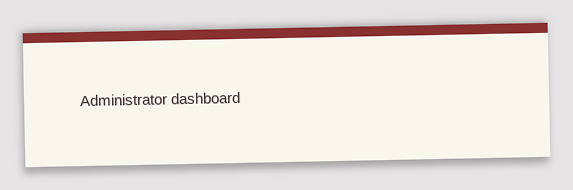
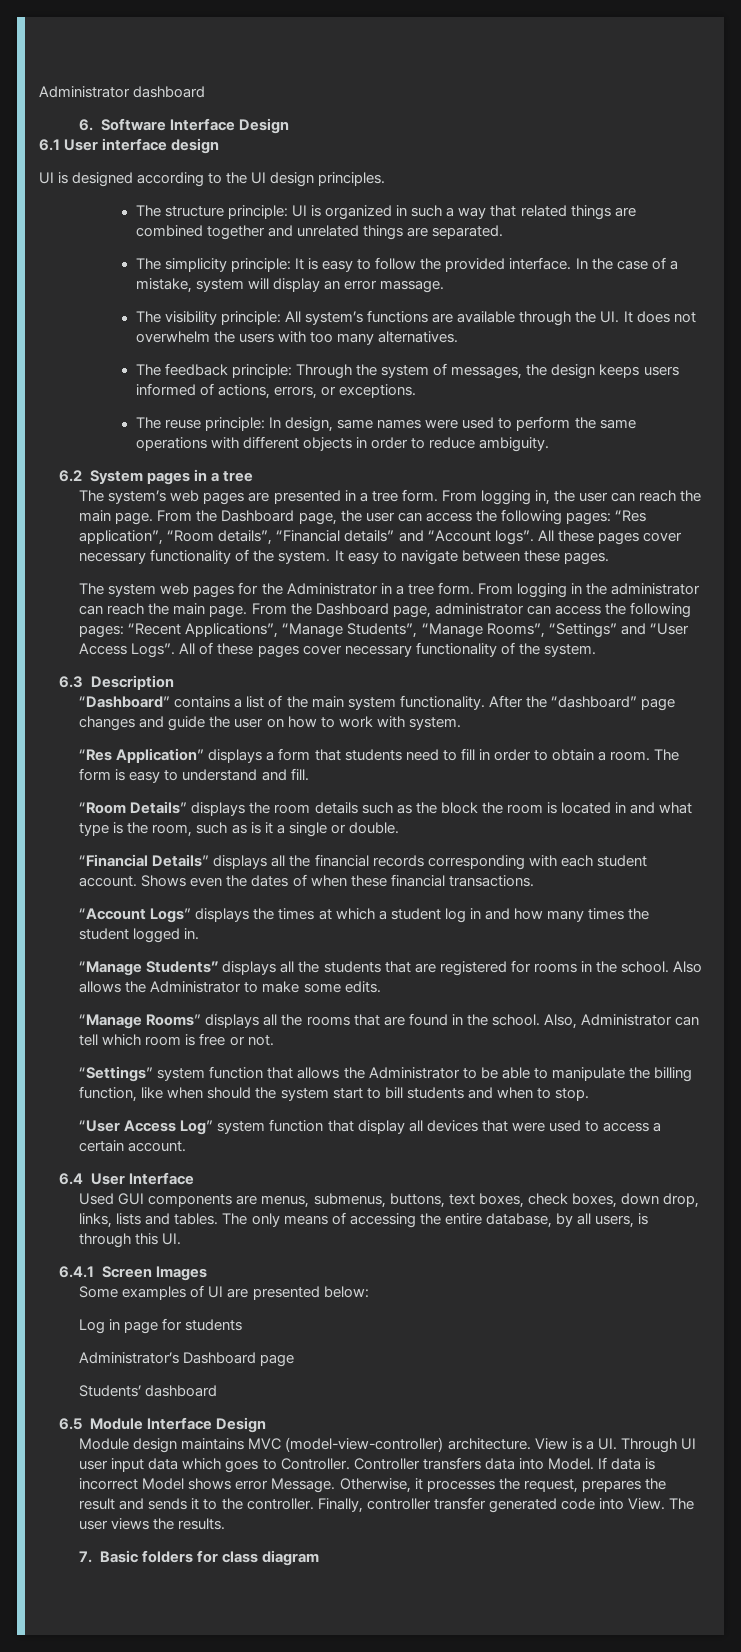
(242, 98) none -> [79,118,289,134] [39,138,220,154] [39,172,386,187] [135,205,636,220] [135,225,504,240] [135,257,678,272] [135,278,445,293] [135,310,696,326] [135,331,459,345] [135,363,679,379] [135,383,417,399] [135,416,636,432] [135,436,550,452] [59,469,253,485] [79,489,702,505] [79,509,646,525] [79,530,682,545] [79,549,609,565] [79,582,700,598] [79,602,691,618] [79,623,689,638] [79,642,596,658] [59,675,174,690] [79,695,675,711] [79,716,461,731] [79,748,680,763] [79,768,309,783] [79,801,693,816] [79,822,399,837] [79,854,647,870] [79,874,534,887] [79,908,649,923] [79,928,200,943] [79,960,702,976] [79,981,381,993] [79,1013,699,1029] [79,1033,274,1046] [79,1066,692,1082] [79,1086,589,1102] [79,1119,661,1135] [79,1140,187,1152] [59,1172,194,1185] [79,1193,699,1208] [79,1212,648,1228] [79,1233,182,1248] [59,1266,207,1281] [79,1285,369,1300] [79,1318,243,1334] [79,1352,295,1367] [79,1385,218,1397] [59,1417,266,1433] [79,1437,696,1453] [79,1457,655,1473] [79,1478,666,1493] [79,1497,694,1513] [79,1518,226,1530] [79,1550,319,1566] // 6. Software Interface Design // 6.1 User interface design // UI is designed according to the UI design principles. // The structure principle: UI is organized in such a way that related things are combined together and unrelated things are separated. // The simplicity principle: It is easy to follow the provided interface. In the case of a mistake, system will display an error massage. // The visibility principle: All system’s functions are available through the UI. It does not overwhelm the users with too many alternatives. // The feedback principle: Through the system of messages, the design keeps users informed of actions, errors, or exceptions. // The reuse principle: In design, same names were used to perform the same operations with different objects in order to reduce ambiguity. // 6.2 System pages in a tree // The system’s web pages are presented in a tree form. From logging in, the user can reach the main page. From the Dashboard page, the user can access the following pages: “Res application”, “Room details”, “Financial details” and “Account logs”. All these pages cover necessary functionality of the system. It easy to navigate between these pages. // The system web pages for the Administrator in a tree form. From logging in the administrator can reach the main page. From the Dashboard page, administrator can access the following pages: “Recent Applications”, “Manage Students”, “Manage Rooms”, “Settings” and “User Access Logs”. All of these pages cover necessary functionality of the system. // 6.3 Description // “Dashboard” contains a list of the main system functionality. After the “dashboard” page changes and guide the user on how to work with system. // “Res Application” displays a form that students need to fill in order to obtain a room. The form is easy to understand and fill. // “Room Details” displays the room details such as the block the room is located in and what type is the room, such as is it a single or double. // “Financial Details” displays all the financial records corresponding with each student account. Shows even the dates of when these financial transactions. // “Account Logs” displays the times at which a student log in and how many times the student logged in. // “Manage Students” displays all the students that are registered for rooms in the school. Also allows the Administrator to make some edits. // “Manage Rooms” displays all the rooms that are found in the school. Also, Administrator can tell which room is free or not. // “Settings” system function that allows the Administrator to be able to manipulate the billing function, like when should the system start to bill students and when to stop. // “User Access Log” system function that display all devices that were used to access a certain account. // 6.4 User Interface // Used GUI components are menus, submenus, buttons, text boxes, check boxes, down drop, links, lists and tables. The only means of accessing the entire database, by all users, is through this UI. // 6.4.1 Screen Images // Some examples of UI are presented below: // Log in page for students // Administrator’s Dashboard page // Students’ dashboard // 6.5 Module Interface Design // Module design maintains MVC (model-view-controller) architecture. View is a UI. Through UI user input data which goes to Controller. Controller transfers data into Model. If data is incorrect Model shows error Message. Otherwise, it processes the request, prepares the result and sends it to the controller. Finally, controller transfer generated code into View. The user views the results. // 7. Basic folders for class diagram

